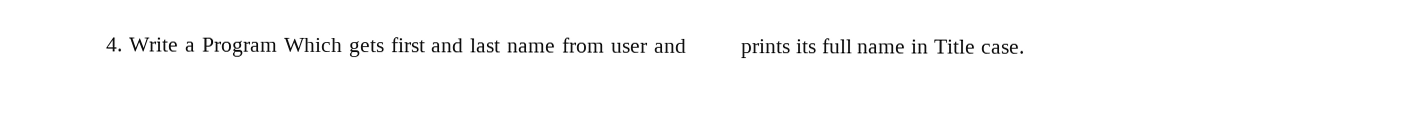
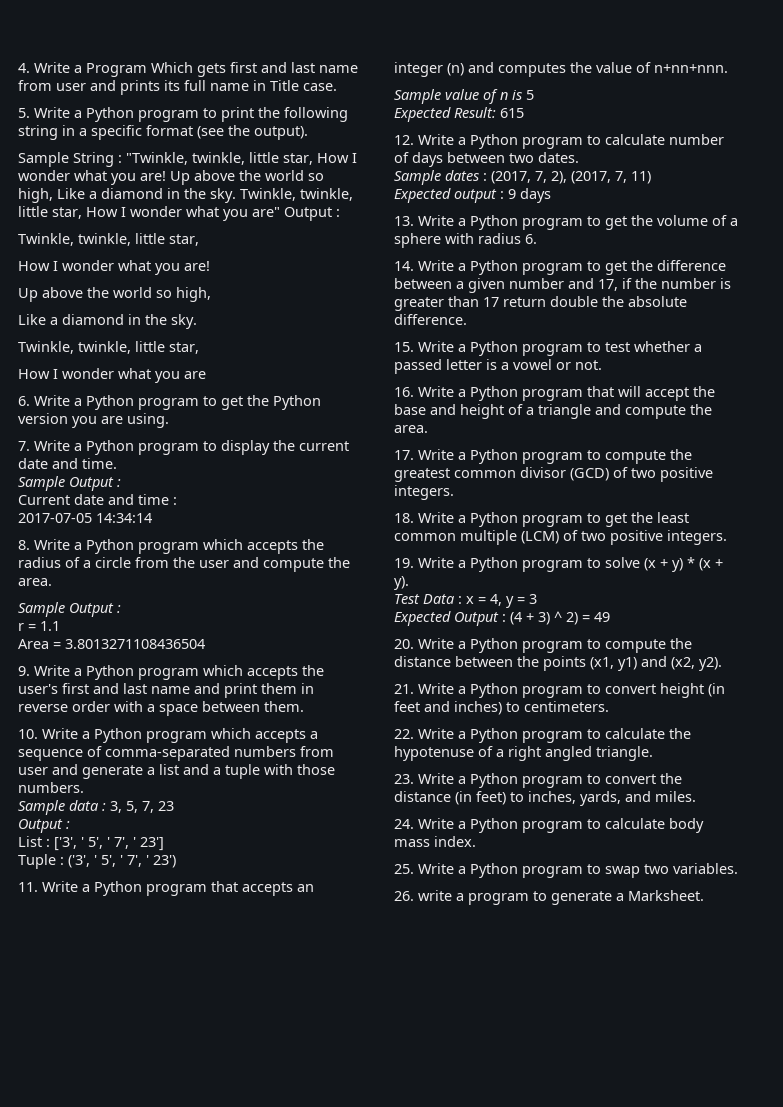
(1025, 48) none -> [18,107,348,122] [18,125,308,140] [18,152,357,167] [18,170,324,185] [18,188,353,203] [18,206,340,221] [18,233,199,246] [18,260,210,275] [18,287,211,302] [18,314,197,329] [18,341,199,354] [18,368,206,383] [18,395,321,410] [18,413,169,428] [18,440,349,455] [18,458,117,469] [18,476,121,491] [18,494,177,505] [18,513,152,523] [18,539,324,554] [18,557,350,572] [18,578,52,586] [18,602,121,617] [18,621,60,631] [18,639,205,649] [18,665,324,680] [18,683,314,698] [18,701,304,716] [18,728,318,743] [18,746,334,761] [18,764,335,779] [18,782,84,793] [18,800,174,815] [18,819,70,833] [18,836,164,851] [18,854,176,869] [18,881,314,896] [394,62,728,77] [394,89,534,104] [394,107,524,122] [394,134,724,149] [394,152,579,167] [394,170,651,185] [394,188,551,203] [394,215,738,230] [394,233,537,248] [394,260,726,275] [394,278,731,293] [394,296,687,311] [394,314,467,325] [394,341,702,356] [394,359,602,374] [394,386,715,401] [394,404,712,419] [394,425,428,433] [394,449,692,464] [394,467,713,482] [394,485,454,500] [394,512,689,527] [394,530,727,545] [394,557,723,572] [394,576,409,590] [394,594,537,608] [394,611,610,626] [394,638,692,653] [394,656,722,671] [394,683,725,698] [394,701,609,715] [394,728,691,743] [394,746,653,761] [394,773,682,788] [394,791,696,806] [394,818,704,833] [394,836,476,847] [394,863,738,878] [394,890,704,905] // 5. Write a Python program to print the following string in a specific format (see the output). // Sample String : "Twinkle, twinkle, little star, How I wonder what you are! Up above the world so high, Like a diamond in the sky. Twinkle, twinkle, little star, How I wonder what you are" Output : // Twinkle, twinkle, little star, // How I wonder what you are! // Up above the world so high, // Like a diamond in the sky. // Twinkle, twinkle, little star, // How I wonder what you are // 6. Write a Python program to get the Python version you are using. // 7. Write a Python program to display the current date and time. // Sample Output : // Current date and time : // 2017-07-05 14:34:14 // 8. Write a Python program which accepts the radius of a circle from the user and compute the area. // Sample Output : // r = 1.1 // Area = 3.8013271108436504 // 9. Write a Python program which accepts the user's first and last name and print them in reverse order with a space between them. // 10. Write a Python program which accepts a sequence of comma-separated numbers from user and generate a list and a tuple with those numbers. // Sample data : 3, 5, 7, 23 // Output : // List : ['3', ' 5', ' 7', ' 23'] // Tuple : ('3', ' 5', ' 7', ' 23') // 11. Write a Python program that accepts an integer (n) and computes the value of n+nn+nnn. // Sample value of n is 5 // Expected Result: 615 // 12. Write a Python program to calculate number of days between two dates. // Sample dates : (2017, 7, 2), (2017, 7, 11) // Expected output : 9 days // 13. Write a Python program to get the volume of a sphere with radius 6. // 14. Write a Python program to get the difference between a given number and 17, if the number is greater than 17 return double the absolute difference. // 15. Write a Python program to test whether a passed letter is a vowel or not. // 16. Write a Python program that will accept the base and height of a triangle and compute the area. // 17. Write a Python program to compute the greatest common divisor (GCD) of two positive integers. // 18. Write a Python program to get the least common multiple (LCM) of two positive integers. // 19. Write a Python program to solve (x + y) * (x + y). // Test Data : x = 4, y = 3 // Expected Output : (4 + 3) ^ 2) = 49 // 20. Write a Python program to compute the distance between the points (x1, y1) and (x2, y2). // 21. Write a Python program to convert height (in feet and inches) to centimeters. // 22. Write a Python program to calculate the hypotenuse of a right angled triangle. // 23. Write a Python program to convert the distance (in feet) to inches, yards, and miles. // 24. Write a Python program to calculate body mass index. // 25. Write a Python program to swap two variables. // 26. write a program to generate a Marksheet.

